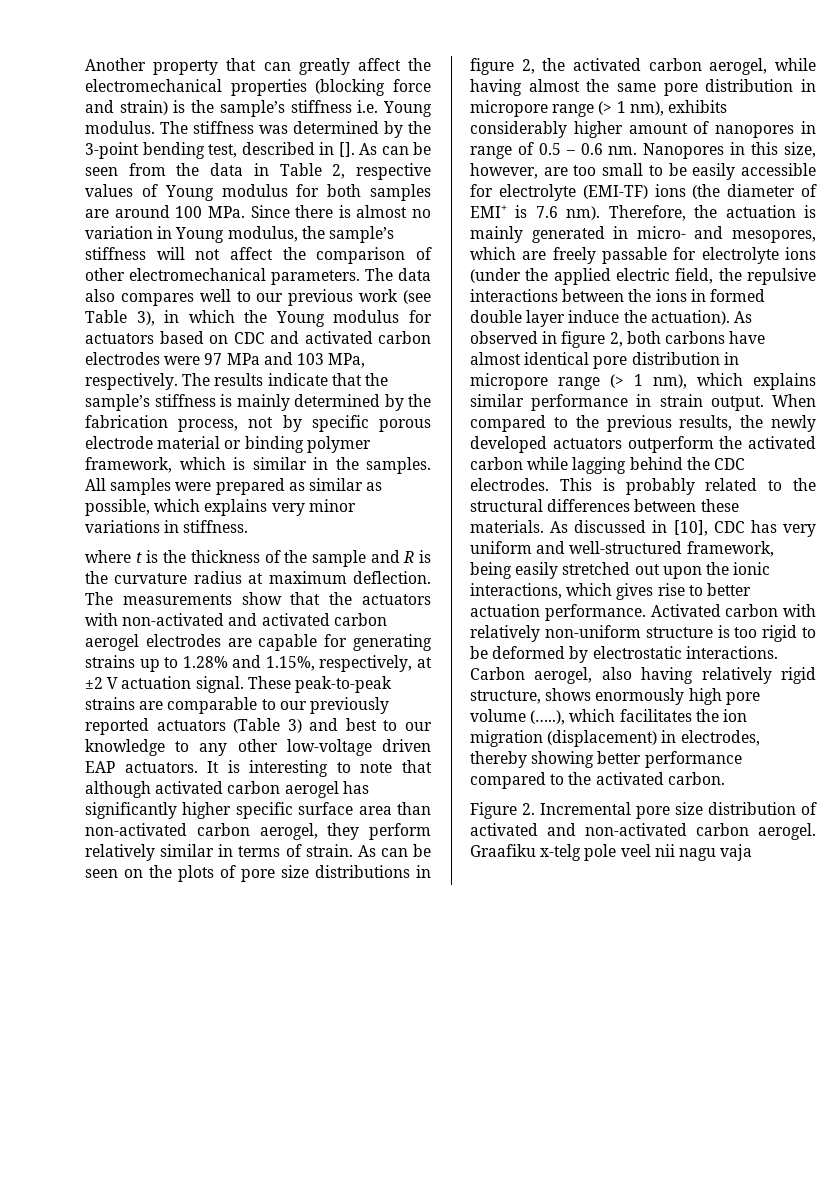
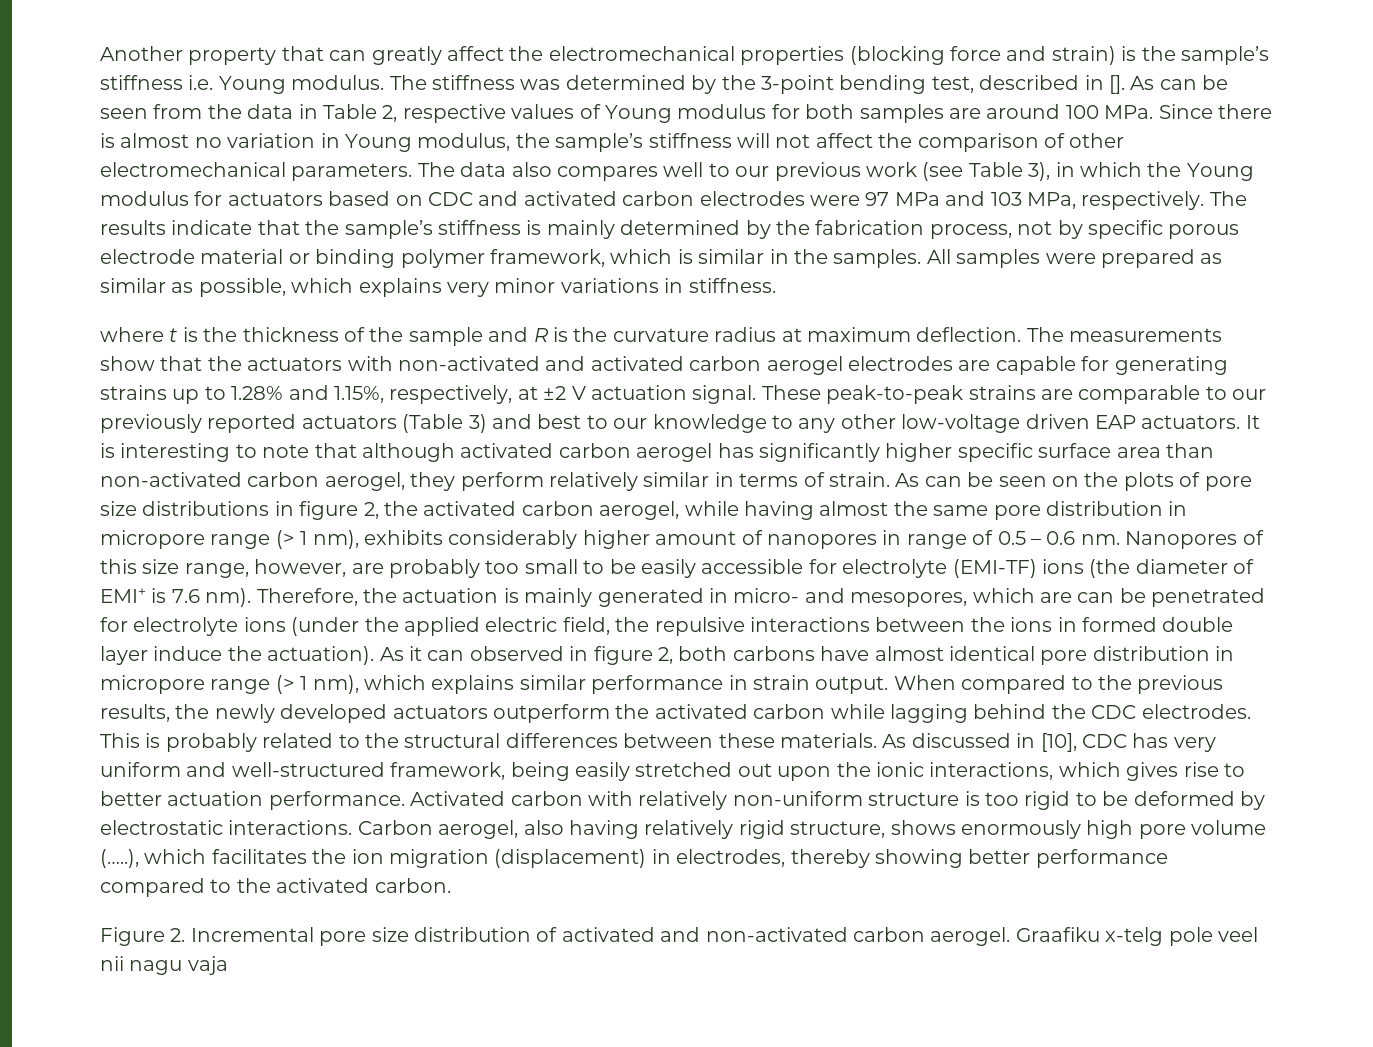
[730,142,816,158] in this size, -> [1242,530,1264,545] [100,559,249,578] of this size range,
(568, 171) none -> [389,559,480,578] probably
[552,247,667,264] freely passable -> [1077,588,1266,607] can be penetrated
(752, 317) none -> [409,646,465,661] it can

